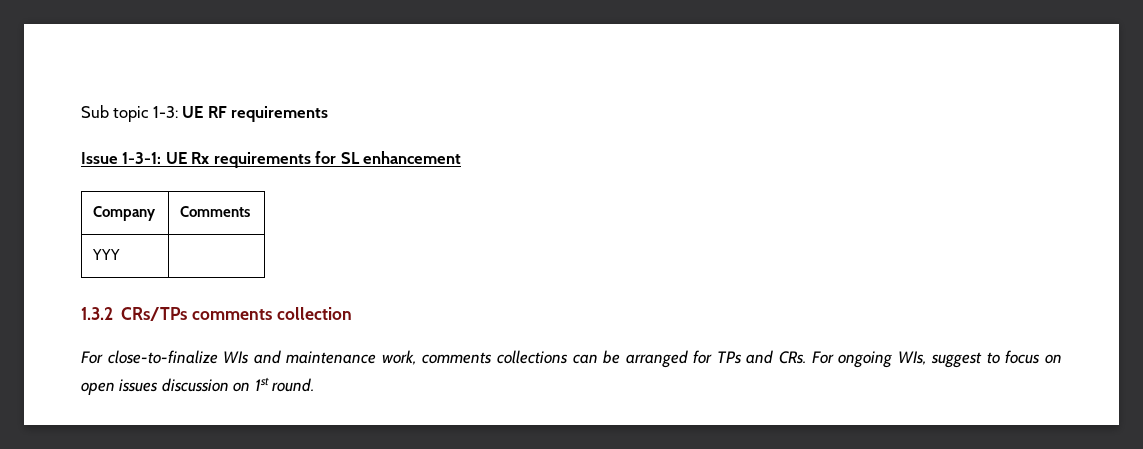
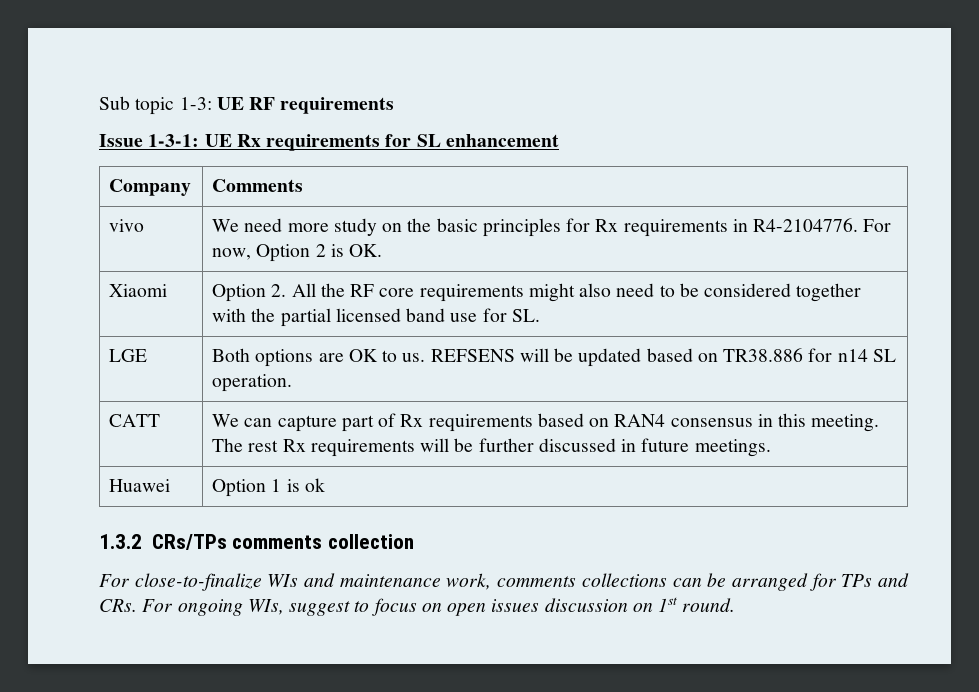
[92,249,121,260] YYY | -> [109,219,145,232] [212,218,892,237] [212,244,383,262] [109,284,168,297] [212,283,862,302] [212,308,540,327] [109,349,148,362] [212,348,897,367] [212,374,293,392] [109,414,161,427] [212,413,880,432] [212,438,771,457] [109,479,171,492] [212,478,325,497] vivo | We need more study on the basic principles for Rx requirements in R4-2104776. For now, Option 2 is OK. // Xiaomi | Option 2. All the RF core requirements might also need to be considered together with the partial licensed band use for SL. // LGE | Both options are OK to us. REFSENS will be updated based on TR38.886 for n14 SL operation. // CATT | We can capture part of Rx requirements based on RAN4 consensus in this meeting. The rest Rx requirements will be further discussed in future meetings. // Huawei | Option 1 is ok

